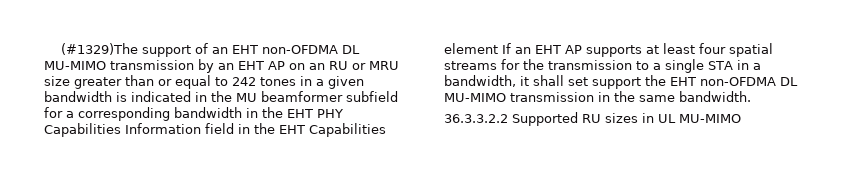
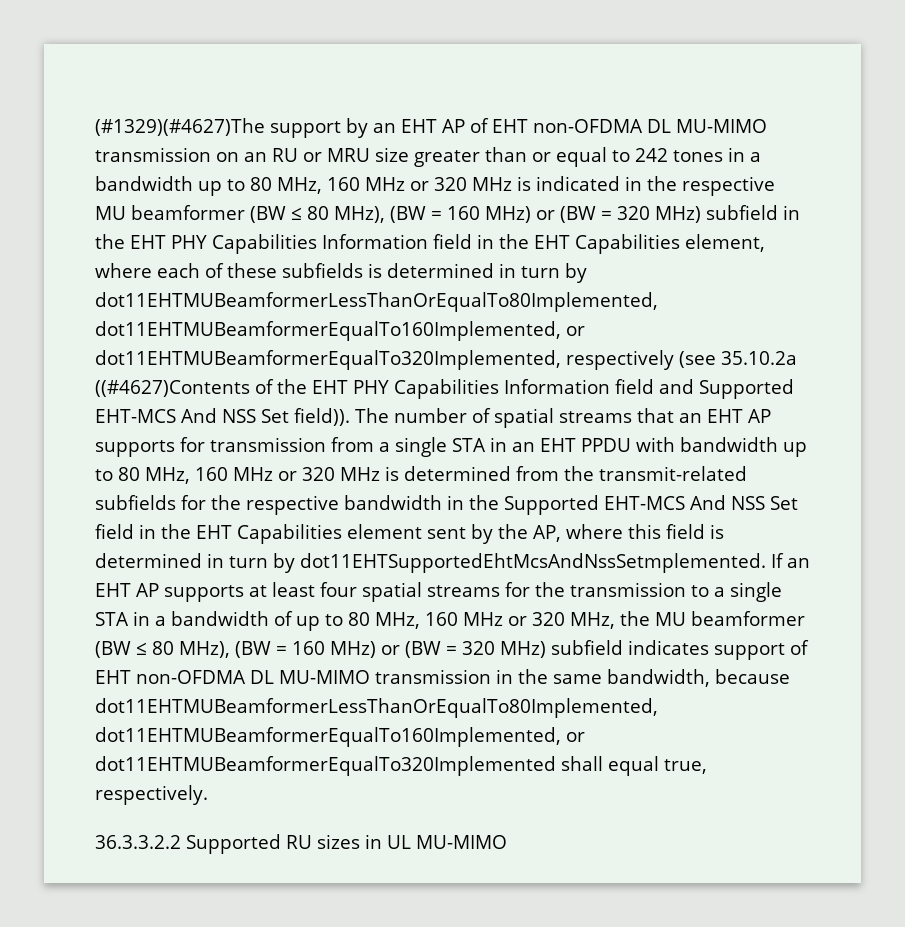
[61,43,361,57] [44,59,285,73] (#1329)The support of an EHT non-OFDMA DL MU-MIMO transmission by an EHT AP -> [95,118,767,138] [95,147,211,162] (#1329)(#4627)The support by an EHT AP of EHT non-OFDMA DL MU-MIMO transmission
[328,76,364,89] [44,91,112,102] given bandwidth -> [95,176,512,196] bandwidth up to 80 MHz, 160 MHz or 320 MHz
[236,91,398,102] [44,107,242,121] MU beamformer subfield for a corresponding bandwidth -> [682,176,775,196] [95,205,778,223] respective MU beamformer (BW ≤ 80 MHz), (BW = 160 MHz) or (BW = 320 MHz) subfield
[444,43,498,54] element -> [685,234,765,252] [95,263,587,283] [95,292,658,312] [95,321,585,341] [95,350,797,370] [95,379,794,399] [95,408,771,428] [95,437,807,457] [95,466,747,484] [95,495,798,515] [95,524,724,544] [95,553,766,573] element, where each of these subfields is determined in turn by dot11EHTMUBeamformerLessThanOrEqualTo80Implemented, dot11EHTMUBeamformerEqualTo160Implemented, or dot11EHTMUBeamformerEqualTo320Implemented, respectively (see 35.10.2a ((#4627)Contents of the EHT PHY Capabilities Information field and Supported EHT-MCS And NSS Set field)). The number of spatial streams that an EHT AP supports for transmission from a single STA in an EHT PPDU with bandwidth up to 80 MHz, 160 MHz or 320 MHz is determined from the transmit-related subfields for the respective bandwidth in the Supported EHT-MCS And NSS Set field in the EHT Capabilities element sent by the AP, where this field is determined in turn by dot11EHTSupportedEhtMcsAndNssSetmplemented.
[444,75,666,89] bandwidth, it shall set support the -> [170,611,805,631] [95,640,809,660] bandwidth of up to 80 MHz, 160 MHz or 320 MHz, the MU beamformer (BW ≤ 80 MHz), (BW = 160 MHz) or (BW = 320 MHz) subfield indicates support of
[679,91,751,102] bandwidth. -> [607,669,790,687] [95,698,658,718] [95,727,585,747] [95,756,707,776] [95,785,208,805] bandwidth, because dot11EHTMUBeamformerLessThanOrEqualTo80Implemented, dot11EHTMUBeamformerEqualTo160Implemented, or dot11EHTMUBeamformerEqualTo320Implemented shall equal true, respectively.

